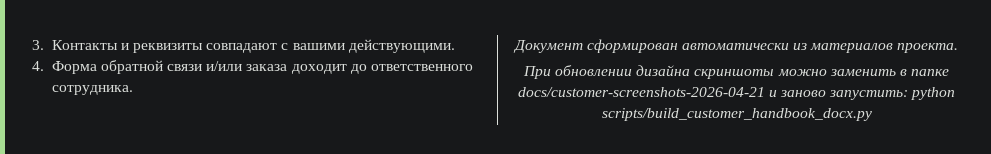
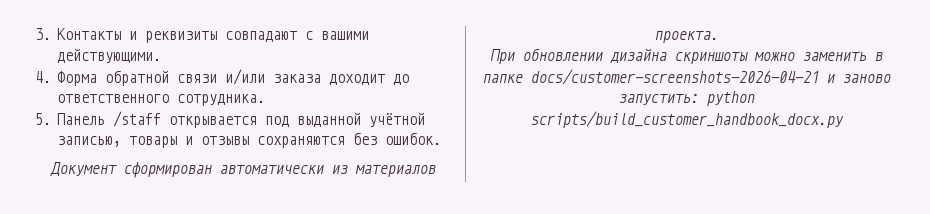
(133, 90) none -> [35,111,426,128] [57,132,442,148] // 5. Панель /staff открывается под выданной учётной записью, товары и отзывы сохраняются без ошибок.

